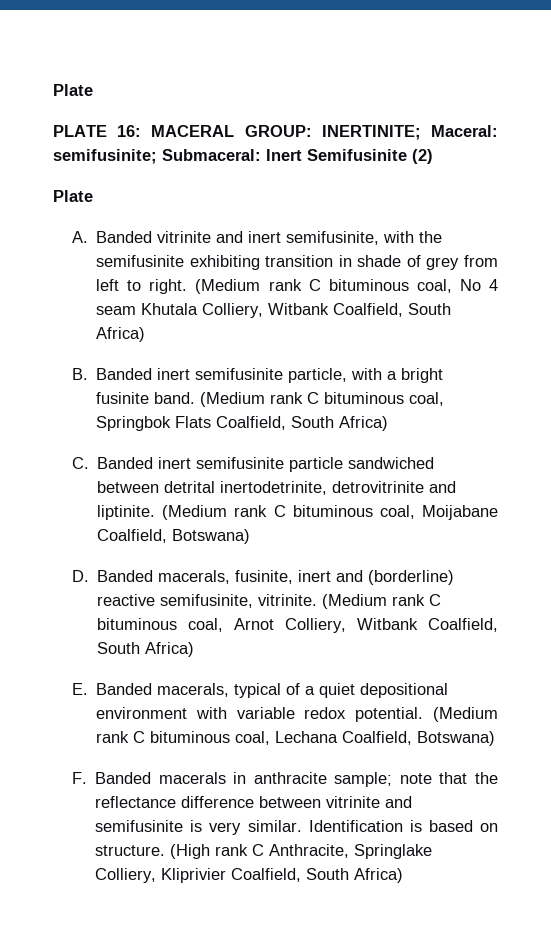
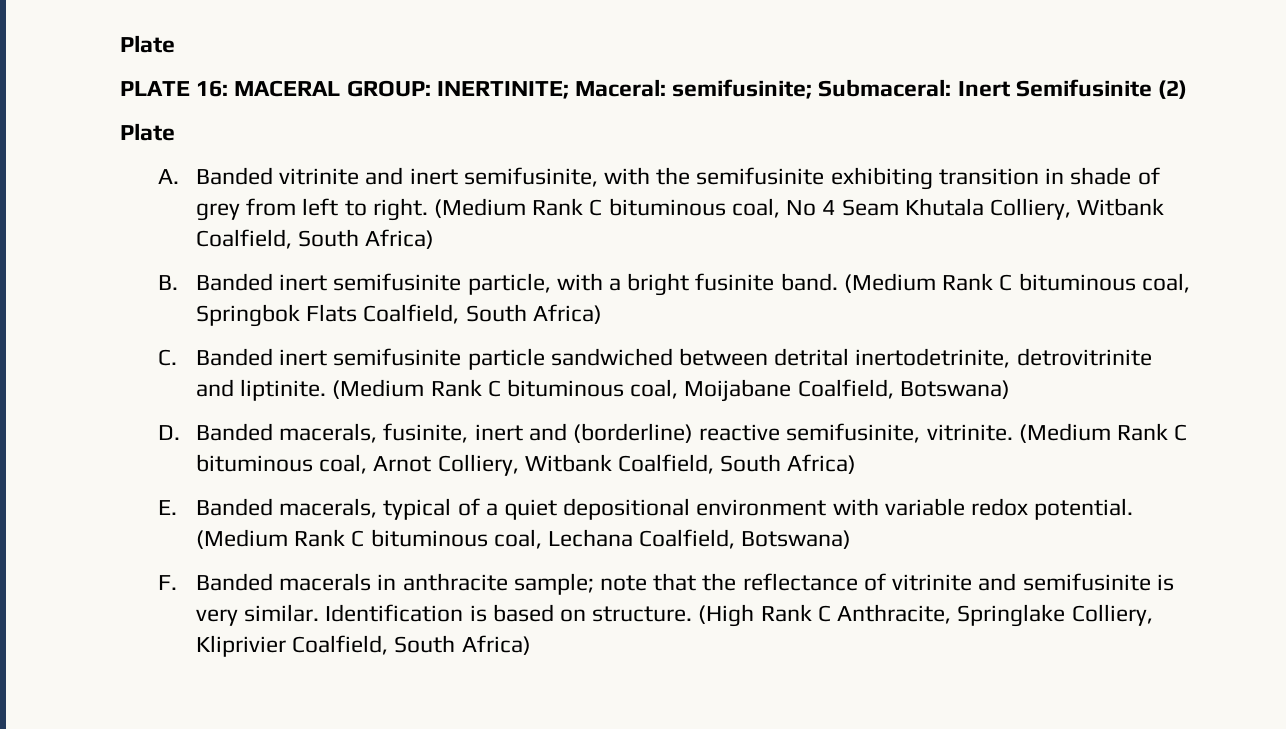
[268,279,302,291] rank -> [532,198,584,216] Rank
[96,306,137,315] seam -> [841,199,899,216] Seam
[270,392,304,404] rank -> [942,273,994,291] Rank
[234,505,268,517] rank -> [430,379,482,397] Rank
[392,594,426,606] rank -> [1117,423,1169,441] Rank
[96,731,130,743] rank -> [294,529,346,547] Rank
[181,796,322,808] difference between -> [863,573,886,591] of
[215,844,249,856] rank -> [760,604,812,622] Rank

